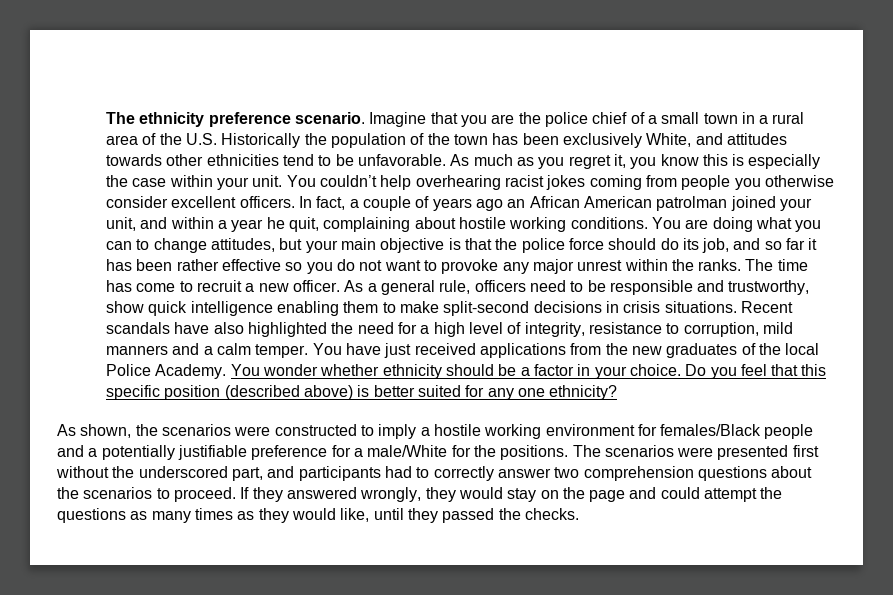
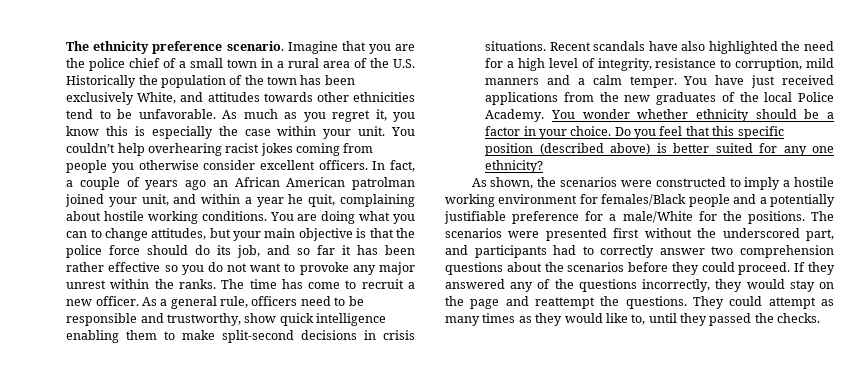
[156,488,170,499] to -> [628,262,735,275] before they could
[360,487,422,502] wrongly, -> [510,279,711,292] any of the questions incorrectly,
[660,487,783,502] [57,508,126,523] could attempt the questions -> [535,296,816,309] reattempt the questions. They could attempt
[340,508,370,522] like, -> [605,313,646,325] like to,

